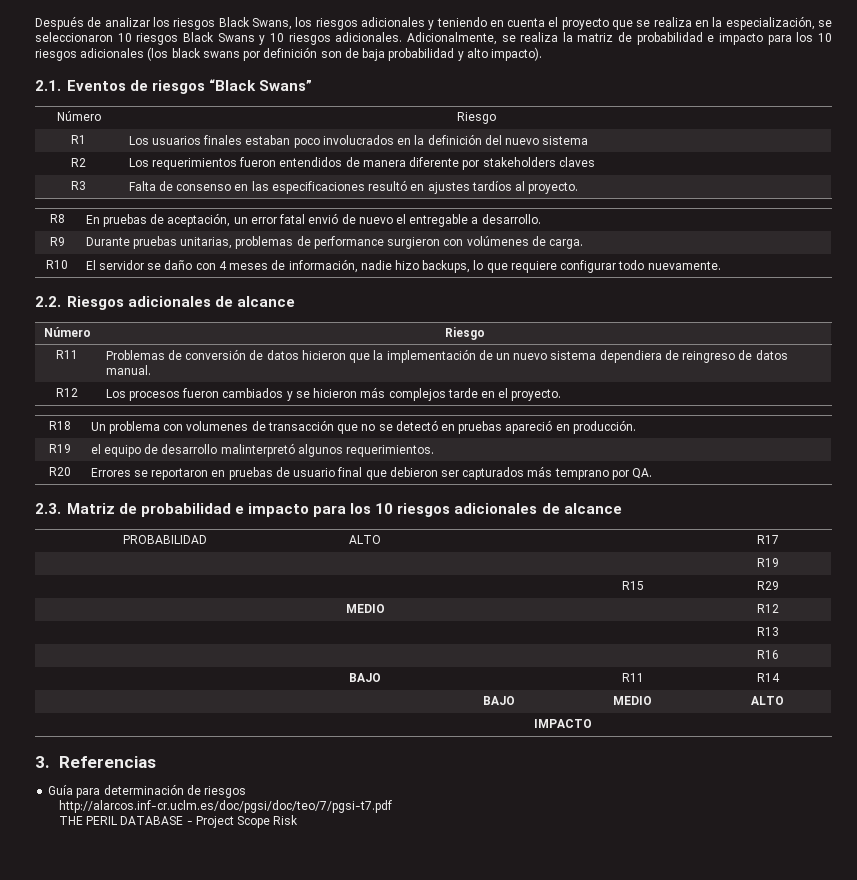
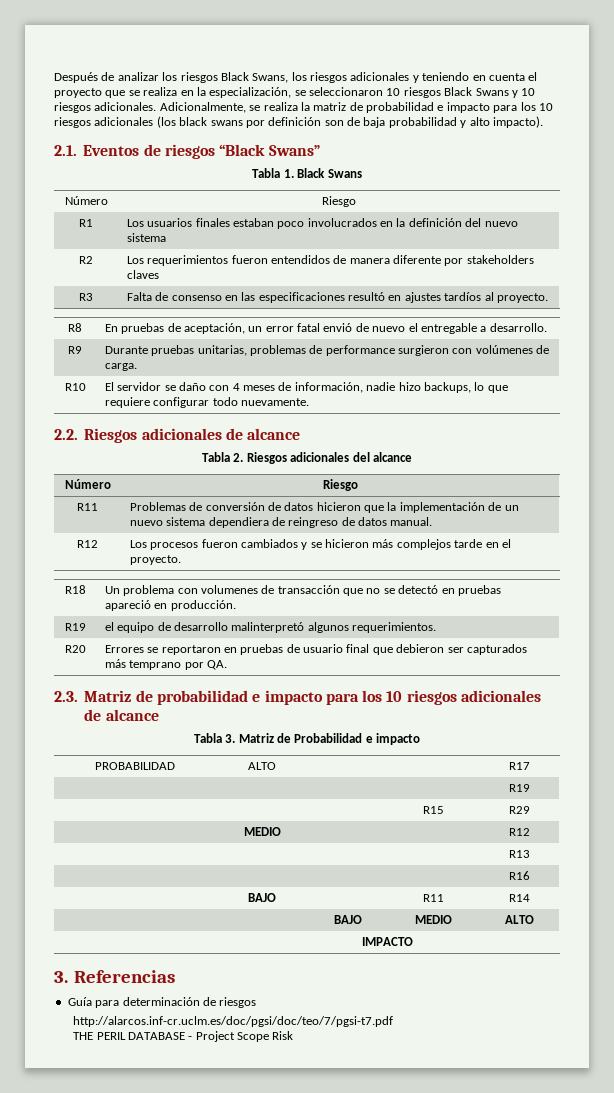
(313, 85) none -> [252,168,362,178] // Tabla 1. Black Swans
(296, 301) none -> [202,452,412,464] // Tabla 2. Riesgos adicionales del alcance
(622, 508) none -> [193,733,421,745] // Tabla 3. Matriz de Probabilidad e impacto

